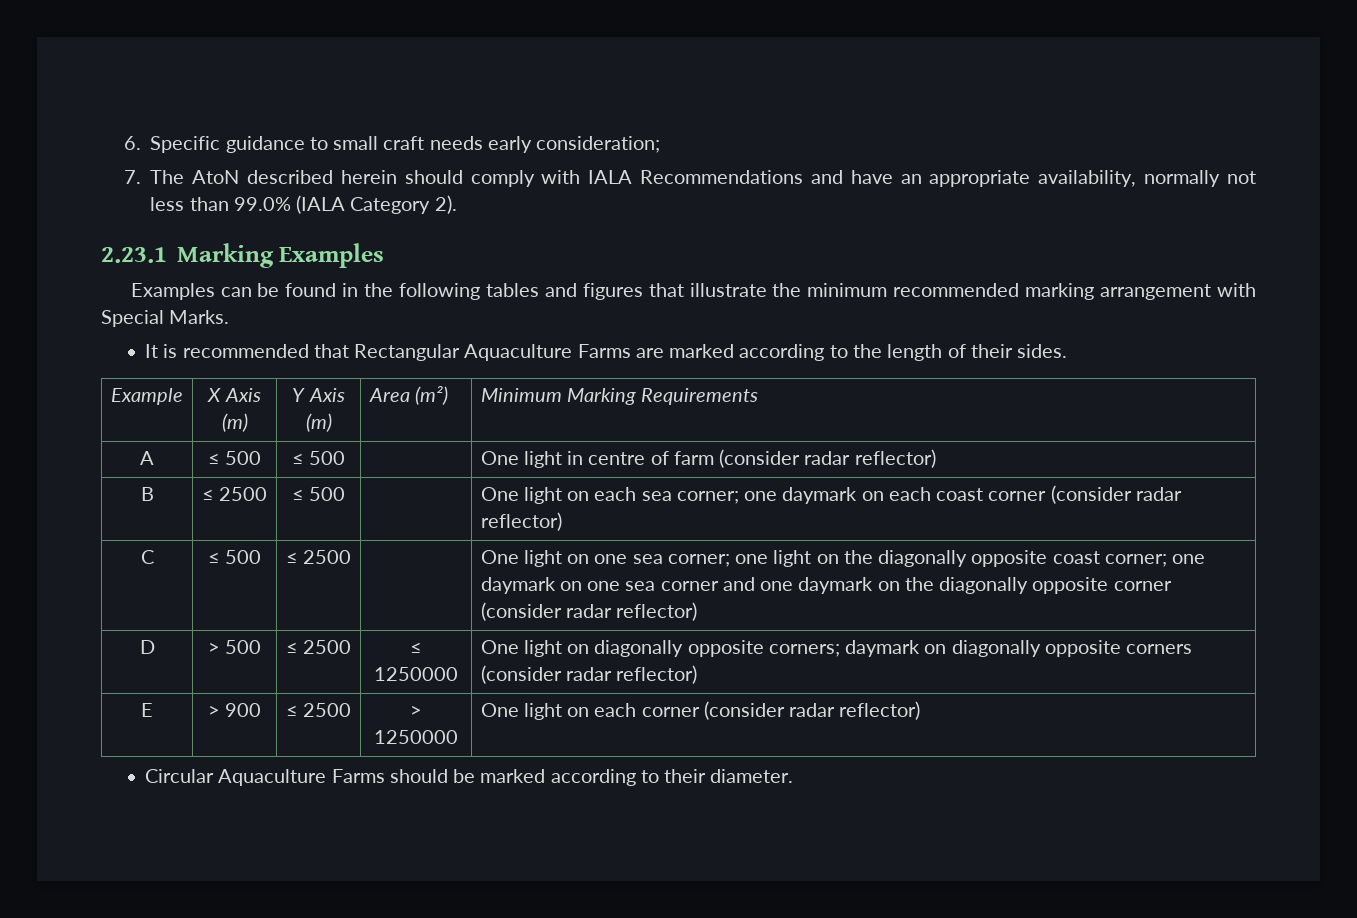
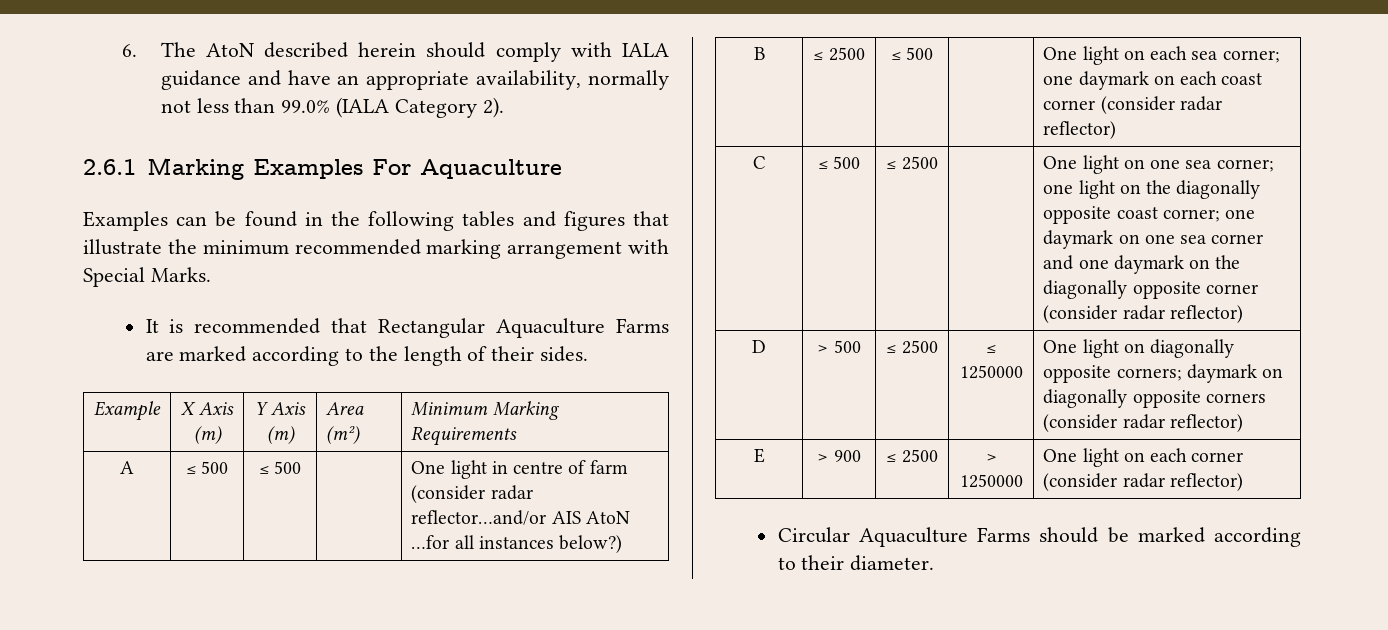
[150,136,661,153] [123,170,141,184] Specific guidance to small craft needs early consideration; // 7. -> (137, 50) none
[640,170,804,184] Recommendations -> [160,70,241,90] guidance
[101,247,167,263] 2.23.1 -> [83,159,136,175] 2.6.1
(385, 255) none -> [371,159,562,179] For Aquaculture
[854,449,936,468] reflector) -> [411,510,630,525] [411,535,623,553] reflector…and/or AIS AtoN …for all instances below?)

